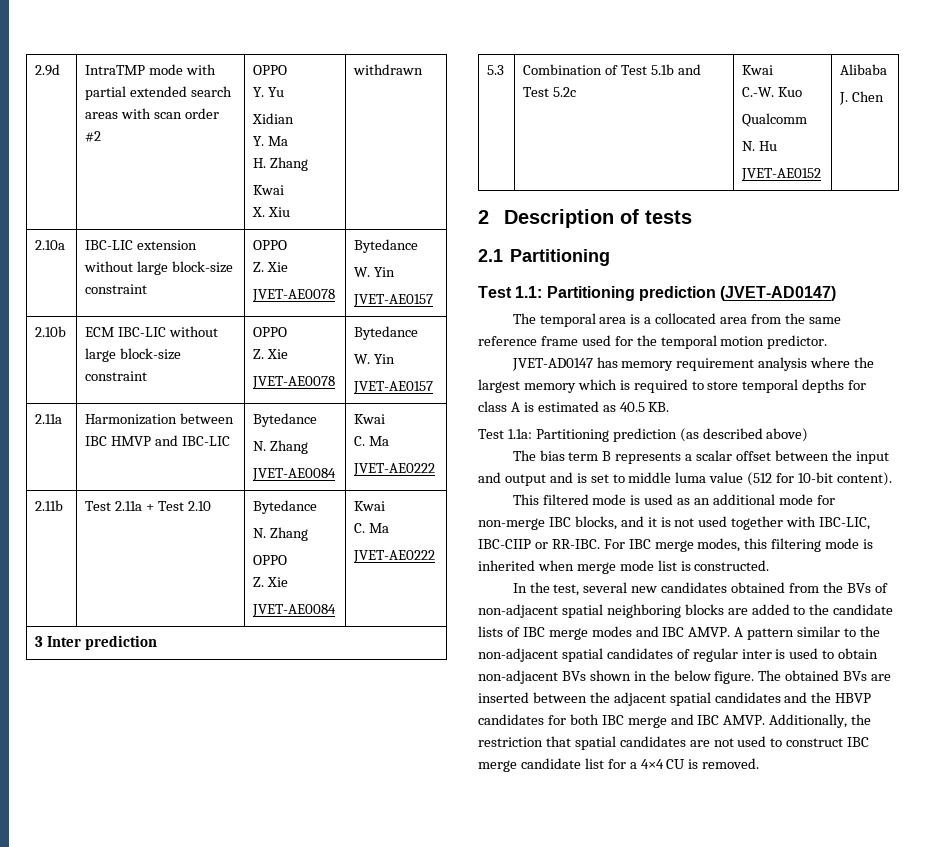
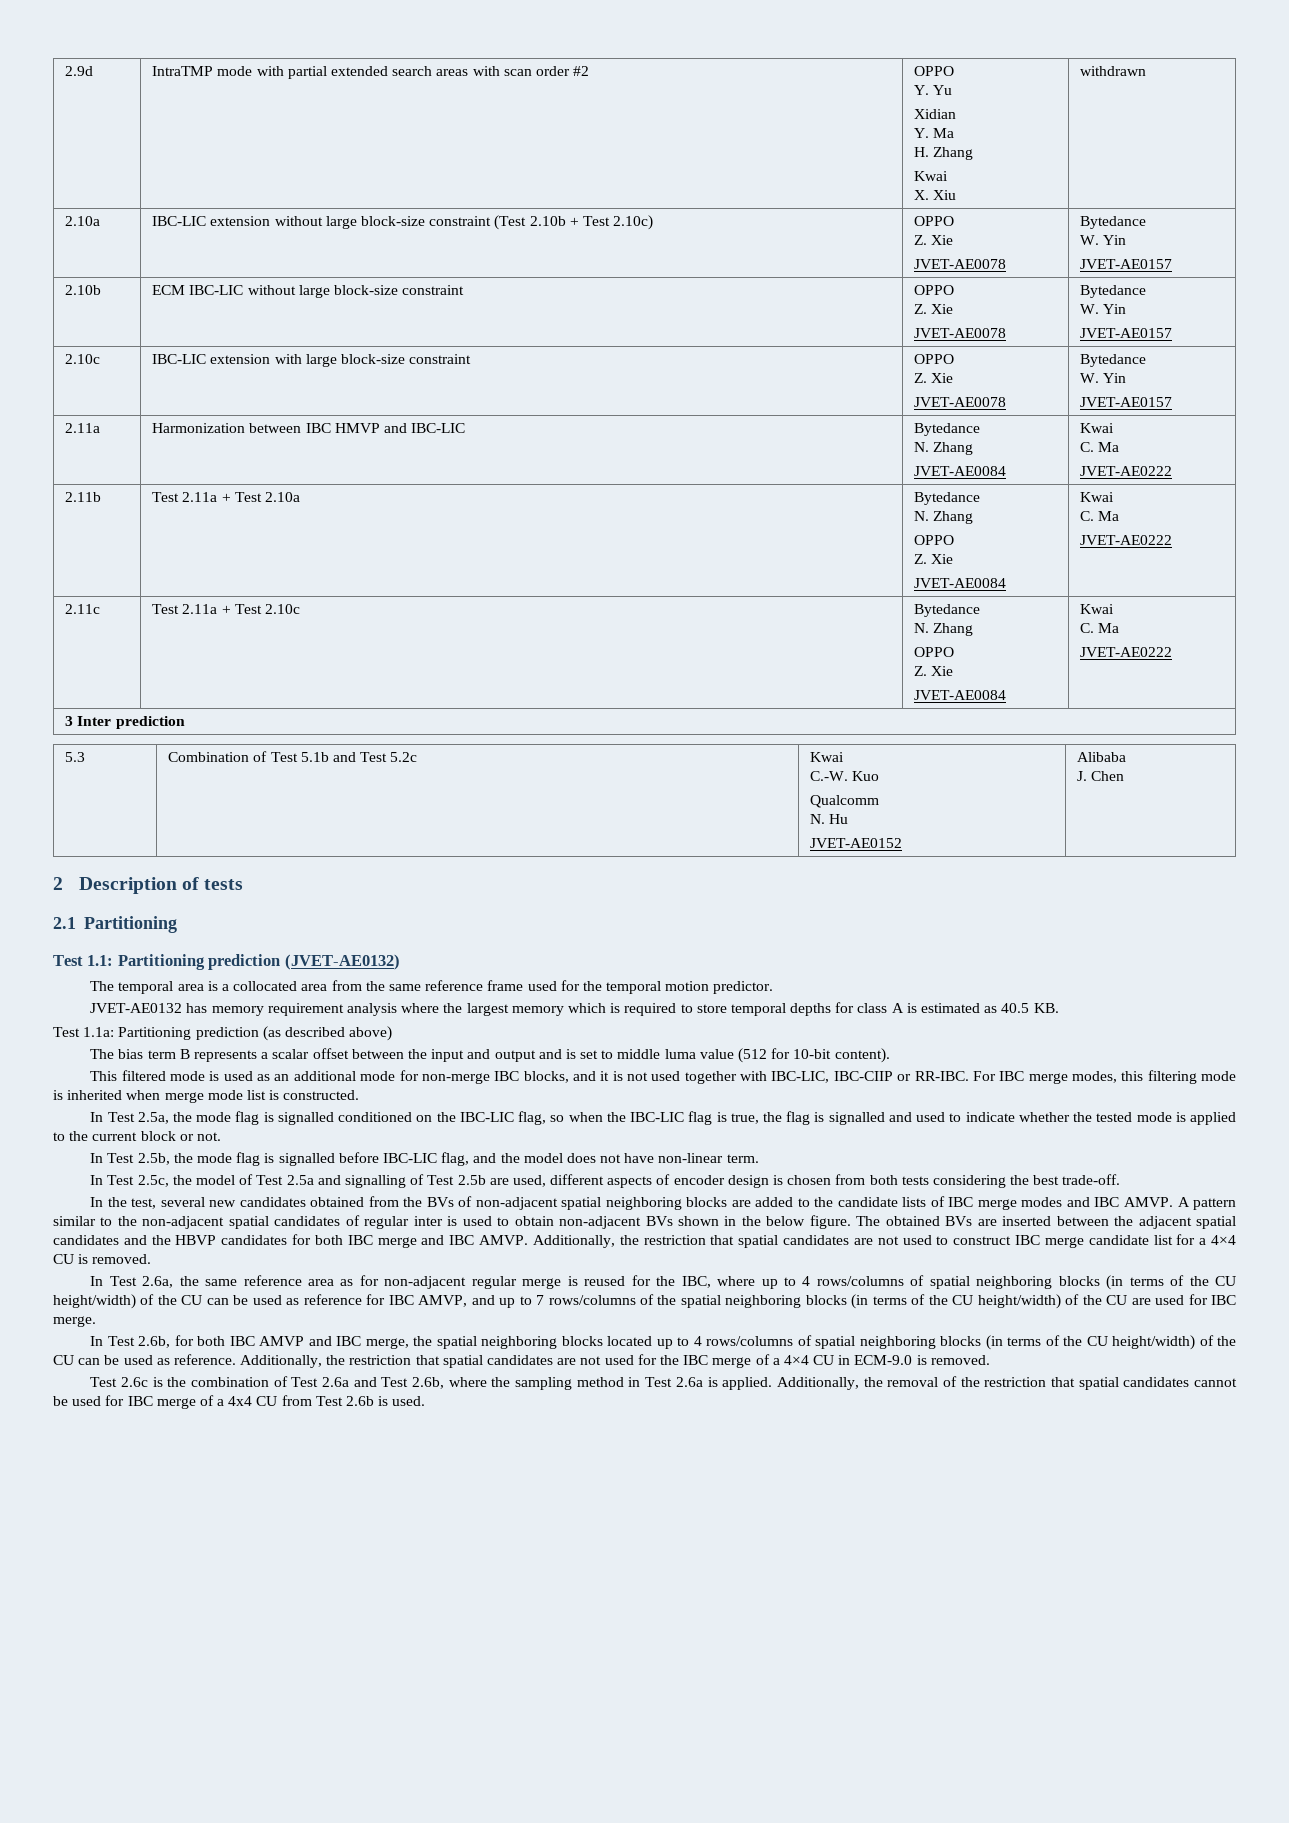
(148, 289) none -> [494,215,654,230] (Test 2.10b + Test 2.10c)
(434, 387) none -> [65,354,101,364] [152,354,472,367] [914,354,955,364] [914,373,954,383] [914,397,1007,407] [1080,354,1147,367] [1080,373,1127,383] [1080,397,1173,407] // 2.10c | IBC-LIC extension with large block-size constraint | OPPO // Z. Xie // JVET-AE0078 | Bytedance // W. Yin // JVET-AE0157
[187,501,211,511] 2.10 -> [265,492,301,502] [914,492,981,505] [914,511,974,524] [914,535,955,545] [914,554,954,564] [914,578,1007,588] [1080,492,1115,502] [1080,511,1120,521] [1080,535,1173,545] [65,604,101,614] [152,604,301,614] 2.10a | Bytedance // N. Zhang // OPPO // Z. Xie // JVET-AE0084 | Kwai // C. Ma // JVET-AE0222 // 2.11c | Test 2.11a + Test 2.10c
[720,286,837,301] (JVET-AD0147) -> [284,954,400,970] (JVET-AE0132)
[511,358,593,371] JVET-AD0147 -> [90,1003,183,1013] JVET-AE0132
(770, 565) none -> [90,1111,1236,1125] [53,1131,221,1141] [90,1152,759,1166] [90,1174,1121,1188] // In Test 2.5a, the mode flag is signalled conditioned on the IBC-LIC flag, so when the IBC-LIC flag is true, the flag is signalled and used to indicate whether the tested mode is applied to the current block or not. // In Test 2.5b, the mode flag is signalled before IBC-LIC flag, and the model does not have non-linear term. // In Test 2.5c, the model of Test 2.5a and signalling of Test 2.5b are used, different aspects of encoder design is chosen from both tests considering the best trade-off.
(760, 763) none -> [90,1275,1236,1290] [53,1294,1237,1309] [53,1316,96,1327] [90,1335,1237,1350] [53,1354,990,1368] [90,1376,1237,1390] [53,1395,426,1409] // In Test 2.6a, the same reference area as for non-adjacent regular merge is reused for the IBC, where up to 4 rows/columns of spatial neighboring blocks (in terms of the CU height/width) of the CU can be used as reference for IBC AMVP, and up to 7 rows/columns of the spatial neighboring blocks (in terms of the CU height/width) of the CU are used for IBC merge. // In Test 2.6b, for both IBC AMVP and IBC merge, the spatial neighboring blocks located up to 4 rows/columns of spatial neighboring blocks (in terms of the CU height/width) of the CU can be used as reference. Additionally, the restriction that spatial candidates are not used for the IBC merge of a 4×4 CU in ECM-9.0 is removed. // Test 2.6c is the combination of Test 2.6a and Test 2.6b, where the sampling method in Test 2.6a is applied. Additionally, the removal of the restriction that spatial candidates cannot be used for IBC merge of a 4x4 CU from Test 2.6b is used.

